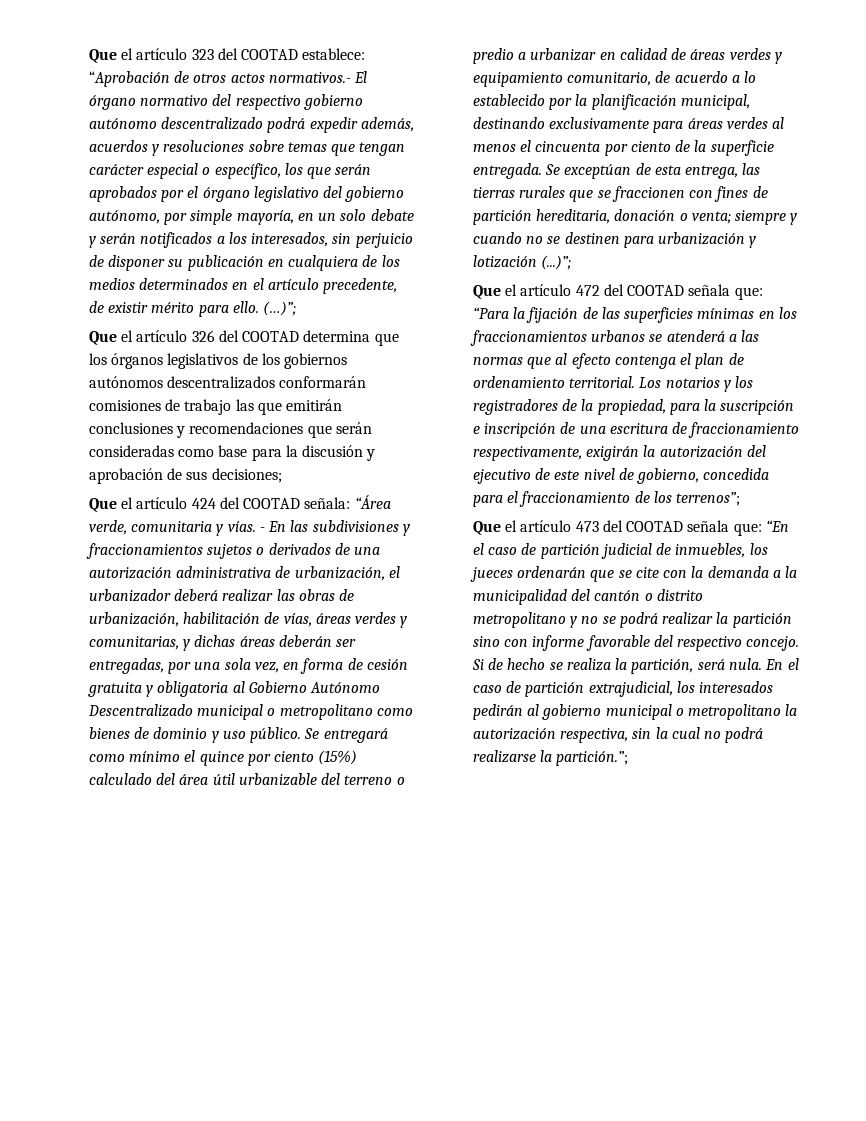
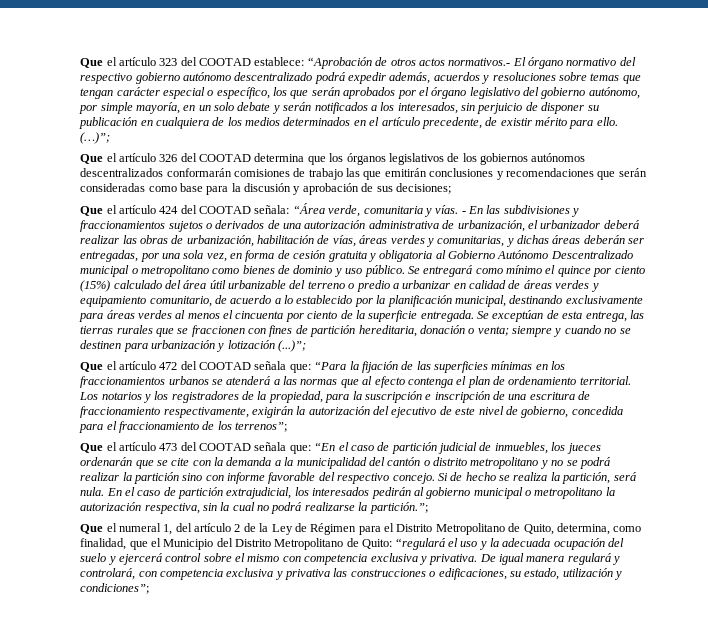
(629, 758) none -> [80,523,642,535] [80,538,625,550] [80,553,621,565] [80,568,623,580] [80,583,150,594] // Que el numeral 1, del artículo 2 de la Ley de Régimen para el Distrito Metropolitano de Quito, determina, como finalidad, que el Municipio del Distrito Metropolitano de Quito: “regulará el uso y la adecuada ocupación del suelo y ejercerá control sobre el mismo con competencia exclusiva y privativa. De igual manera regulará y controlará, con competencia exclusiva y privativa las construcciones o edificaciones, su estado, utilización y condiciones”;

